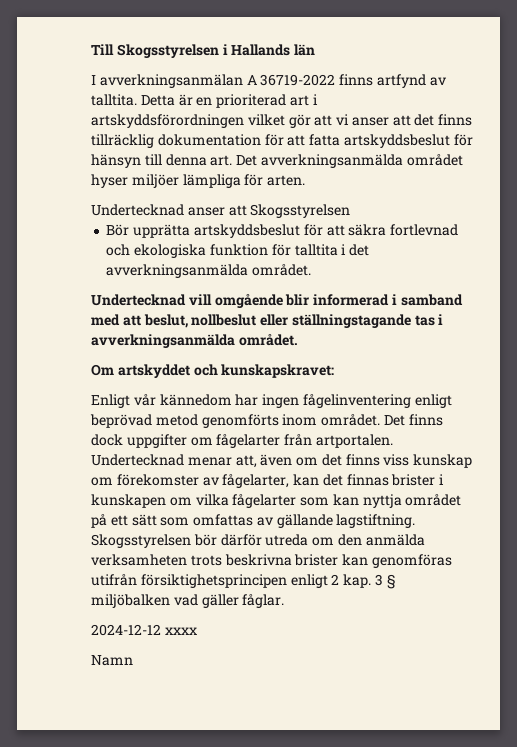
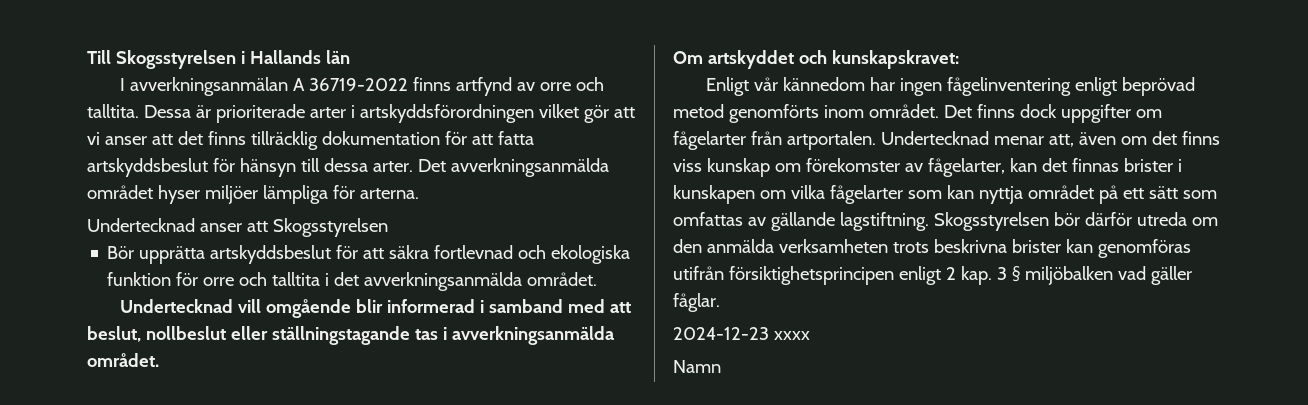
[91,94,309,108] talltita. Detta är en prioriterad art -> [539,77,604,91] [87,104,346,123] orre och talltita. Dessa är prioriterade arter
[165,154,233,166] denna art. -> [323,158,413,172] dessa arter.
[267,175,306,186] arten. -> [359,188,419,199] arterna.
(291, 250) none -> [203,272,268,286] orre och
[91,624,161,636] 2024-12-12 -> [673,327,769,340] 2024-12-23

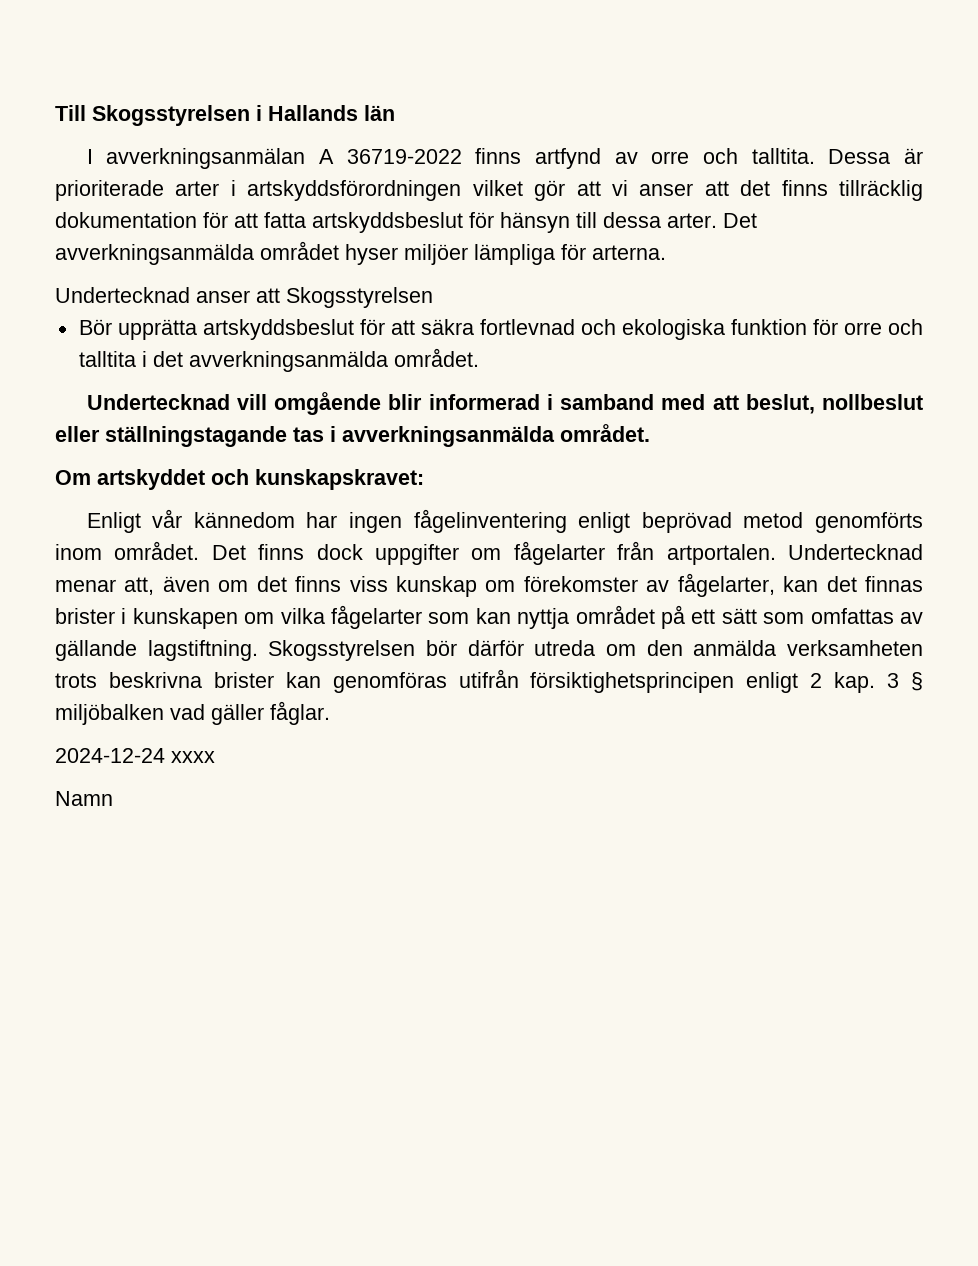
[673,327,769,340] 2024-12-23 -> [55,748,165,763] 2024-12-24

